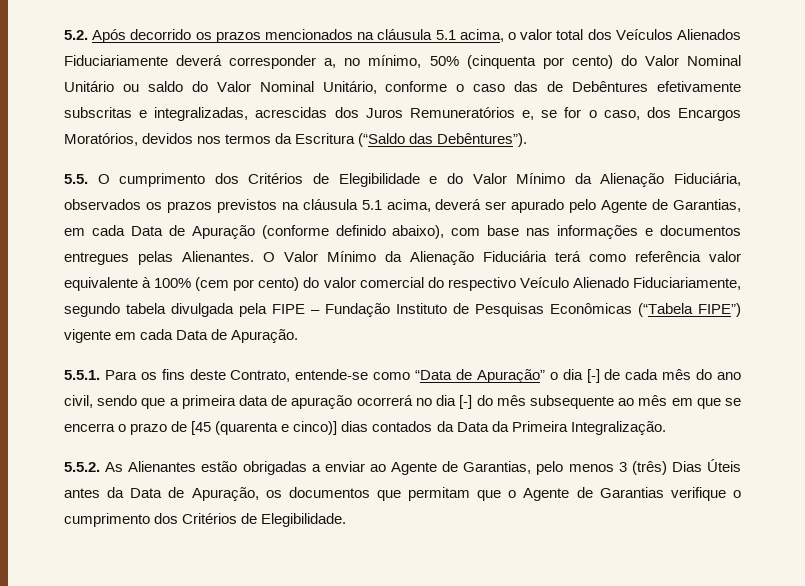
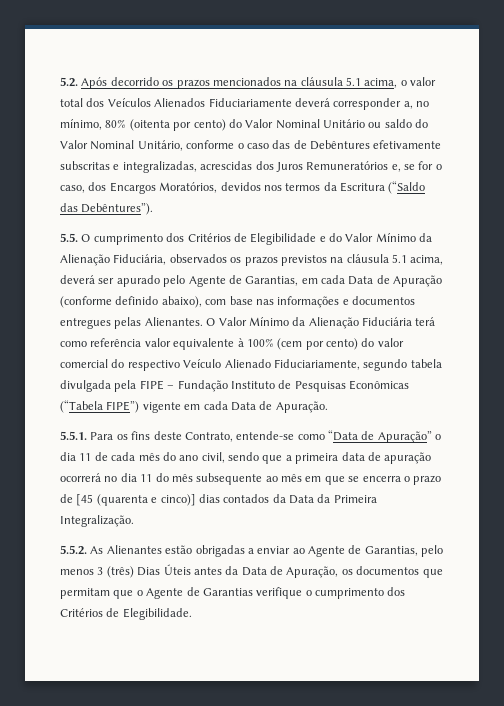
[429,55,536,69] 50% (cinquenta -> [105,119,170,131] 80% (oitenta
[586,369,600,383] [-] -> [79,453,92,461] 11
[459,395,473,409] [-] -> [140,474,153,482] 11

